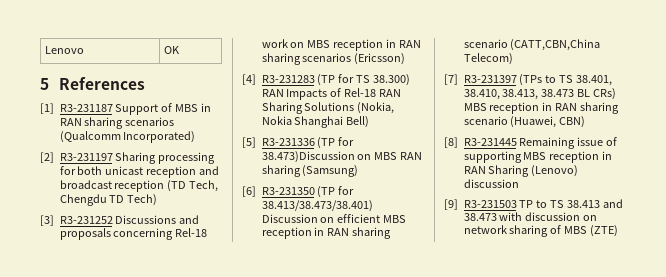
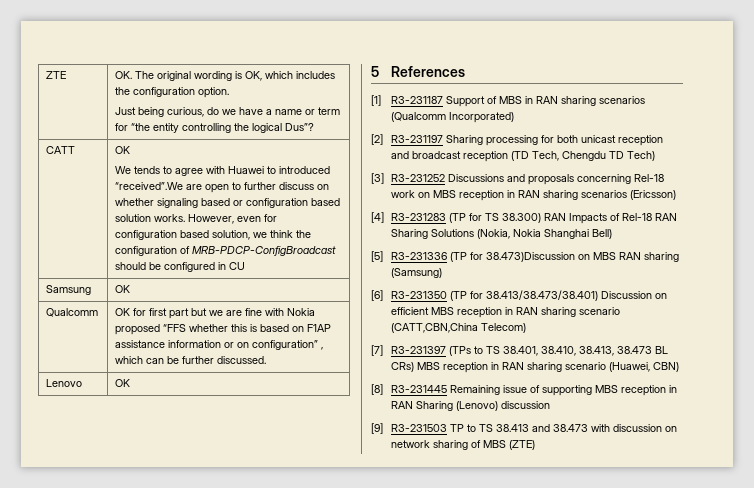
(45, 50) none -> [46,71,67,79] [115,71,336,81] [115,87,230,98] [115,107,341,117] [115,123,315,133] [46,146,76,154] [115,146,131,154] [115,166,331,176] [115,182,330,193] [115,198,341,208] [115,214,278,224] [115,230,312,240] [115,246,337,256] [115,262,246,272] [46,285,92,295] [115,285,131,293] [46,308,99,317] [115,308,316,319] [115,324,332,335] [115,340,324,350] [115,356,267,364] ZTE | OK. The original wording is OK, which includes the configuration option. // Just being curious, do we have a name or term for “the entity controlling the logical Dus”? // CATT | OK // We tends to agree with Huawei to introduced “received”.We are open to further discuss on whether signaling based or configuration based solution works. However, even for configuration based solution, we think the configuration of MRB-PDCP-ConfigBroadcast should be configured in CU // Samsung | OK // Qualcomm | OK for first part but we are fine with Nokia proposed “FFS whether this is based on F1AP assistance information or on configuration” , which can be further discussed. //

